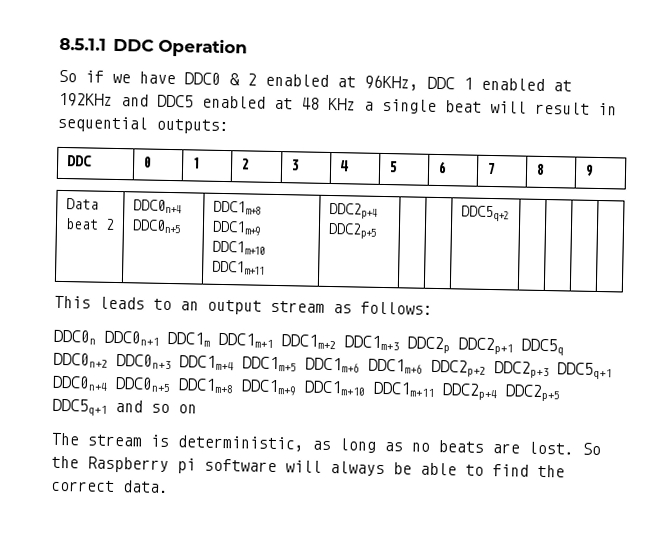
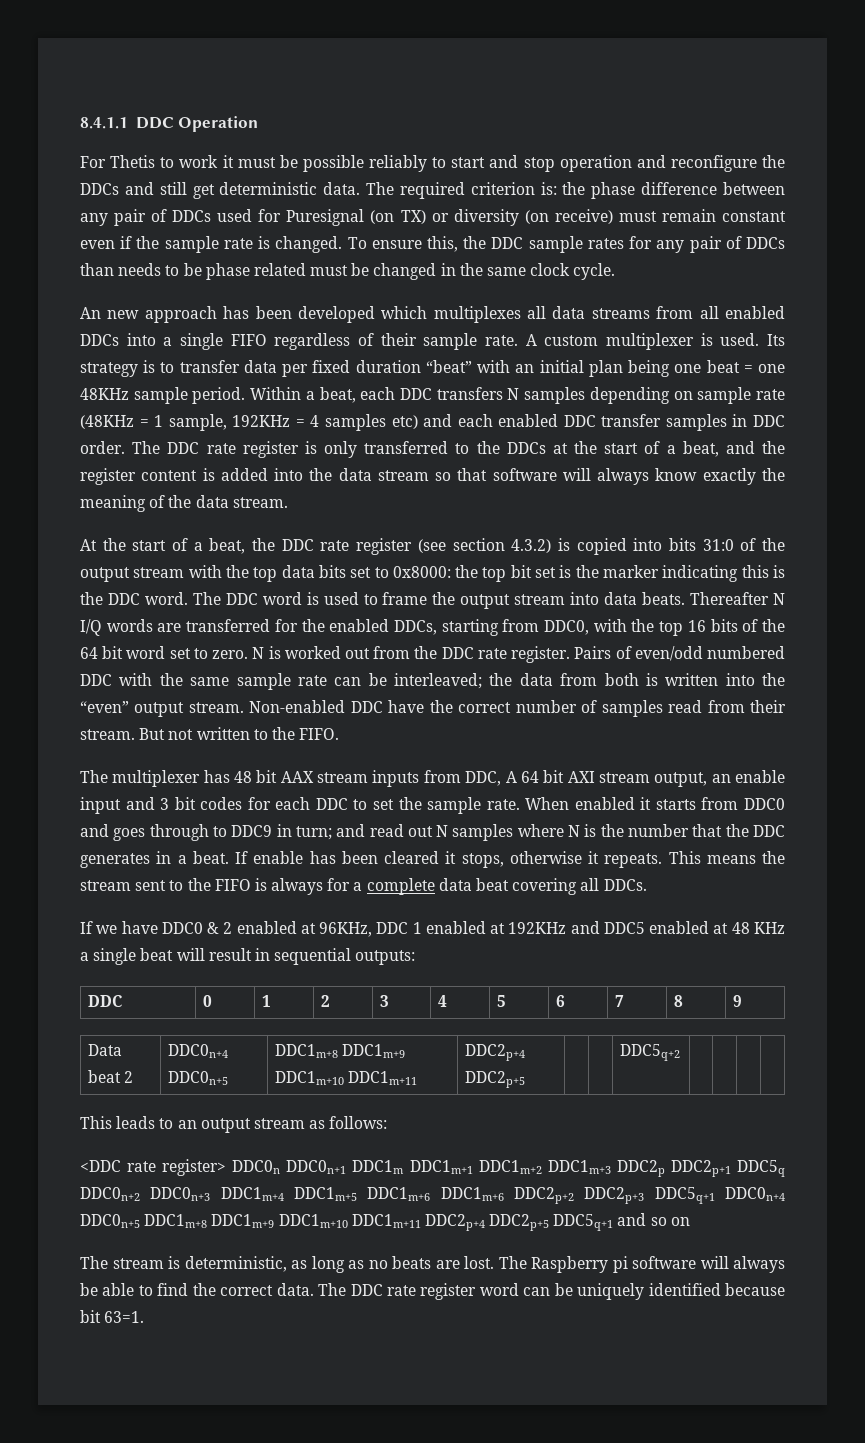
[59,37,107,51] 8.5.1.1 -> [80,117,128,129] 8.4.1.1
[58,69,104,83] So if -> [80,155,785,172] [80,182,785,199] [80,209,786,226] [80,236,785,253] [80,263,616,280] [80,306,785,323] [80,333,785,350] [80,360,786,377] [80,387,785,404] [80,414,785,431] [80,441,785,458] [80,468,785,485] [80,495,288,512] [80,538,786,555] [80,565,785,582] [80,592,786,609] [80,619,786,636] [80,646,785,663] [80,673,785,690] [80,700,786,717] [80,727,340,740] [80,770,786,787] [80,797,785,814] [80,824,785,841] [80,851,785,868] [80,878,647,895] [80,921,93,934] For Thetis to work it must be possible reliably to start and stop operation and reconfigure the DDCs and still get deterministic data. The required criterion is: the phase difference between any pair of DDCs used for Puresignal (on TX) or diversity (on receive) must remain constant even if the sample rate is changed. To ensure this, the DDC sample rates for any pair of DDCs than needs to be phase related must be changed in the same clock cycle. // An new approach has been developed which multiplexes all data streams from all enabled DDCs into a single FIFO regardless of their sample rate. A custom multiplexer is used. Its strategy is to transfer data per fixed duration “beat” with an initial plan being one beat = one 48KHz sample period. Within a beat, each DDC transfers N samples depending on sample rate (48KHz = 1 sample, 192KHz = 4 samples etc) and each enabled DDC transfer samples in DDC order. The DDC rate register is only transferred to the DDCs at the start of a beat, and the register content is added into the data stream so that software will always know exactly the meaning of the data stream. // At the start of a beat, the DDC rate register (see section 4.3.2) is copied into bits 31:0 of the output stream with the top data bits set to 0x8000: the top bit set is the marker indicating this is the DDC word. The DDC word is used to frame the output stream into data beats. Thereafter N I/Q words are transferred for the enabled DDCs, starting from DDC0, with the top 16 bits of the 64 bit word set to zero. N is worked out from the DDC rate register. Pairs of even/odd numbered DDC with the same sample rate can be interleaved; the data from both is written into the “even” output stream. Non-enabled DDC have the correct number of samples read from their stream. But not written to the FIFO. // The multiplexer has 48 bit AAX stream inputs from DDC, A 64 bit AXI stream output, an enable input and 3 bit codes for each DDC to set the sample rate. When enabled it starts from DDC0 and goes through to DDC9 in turn; and read out N samples where N is the number that the DDC generates in a beat. If enable has been cleared it stops, otherwise it repeats. This means the stream sent to the FIFO is always for a complete data beat covering all DDCs. // If
(433, 308) none -> [80,1159,227,1176] <DDC rate register>
[582,442,601,456] [51,455,79,469] So the -> [498,1256,527,1269] The
(169, 487) none -> [318,1283,785,1300] [80,1310,145,1323] The DDC rate register word can be uniquely identified because bit 63=1.

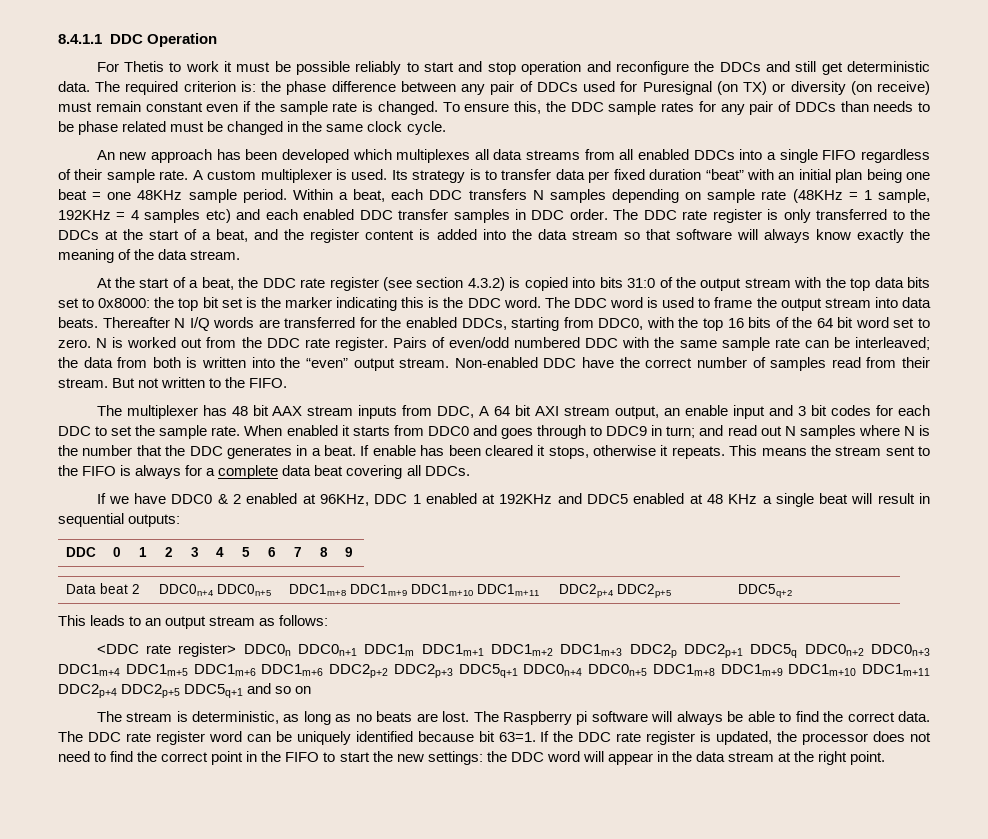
(145, 1317) none -> [540,731,932,745] [58,751,886,765] If the DDC rate register is updated, the processor does not need to find the correct point in the FIFO to start the new settings: the DDC word will appear in the data stream at the right point.

